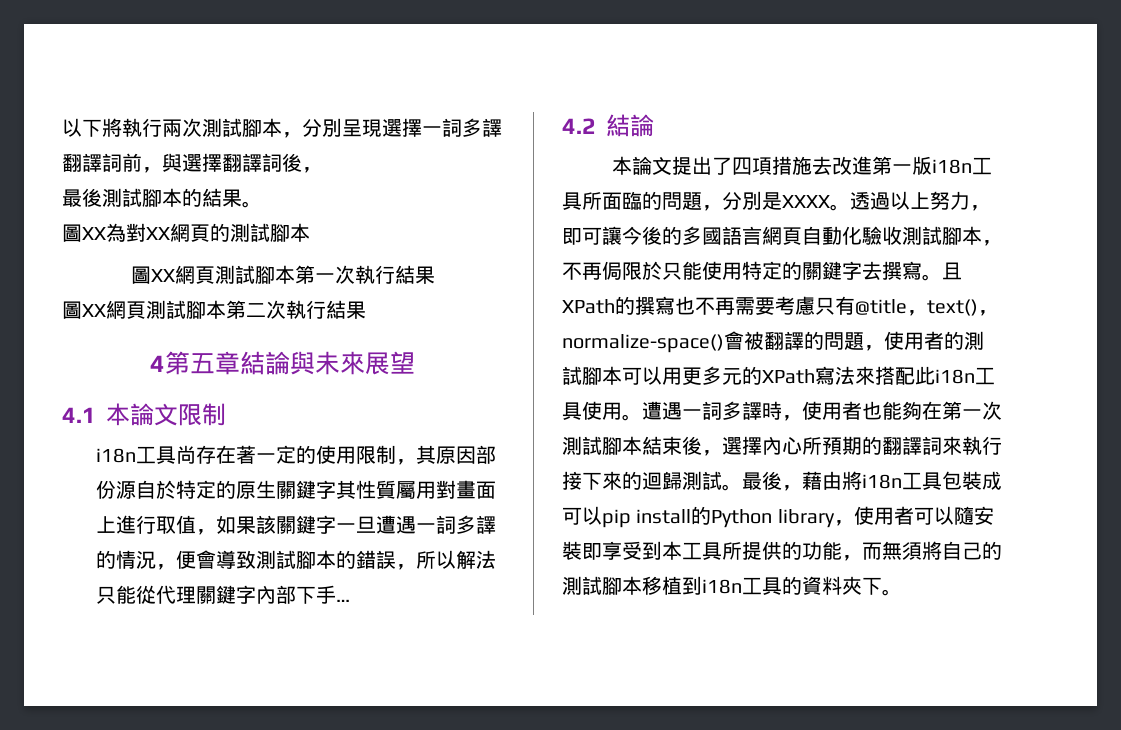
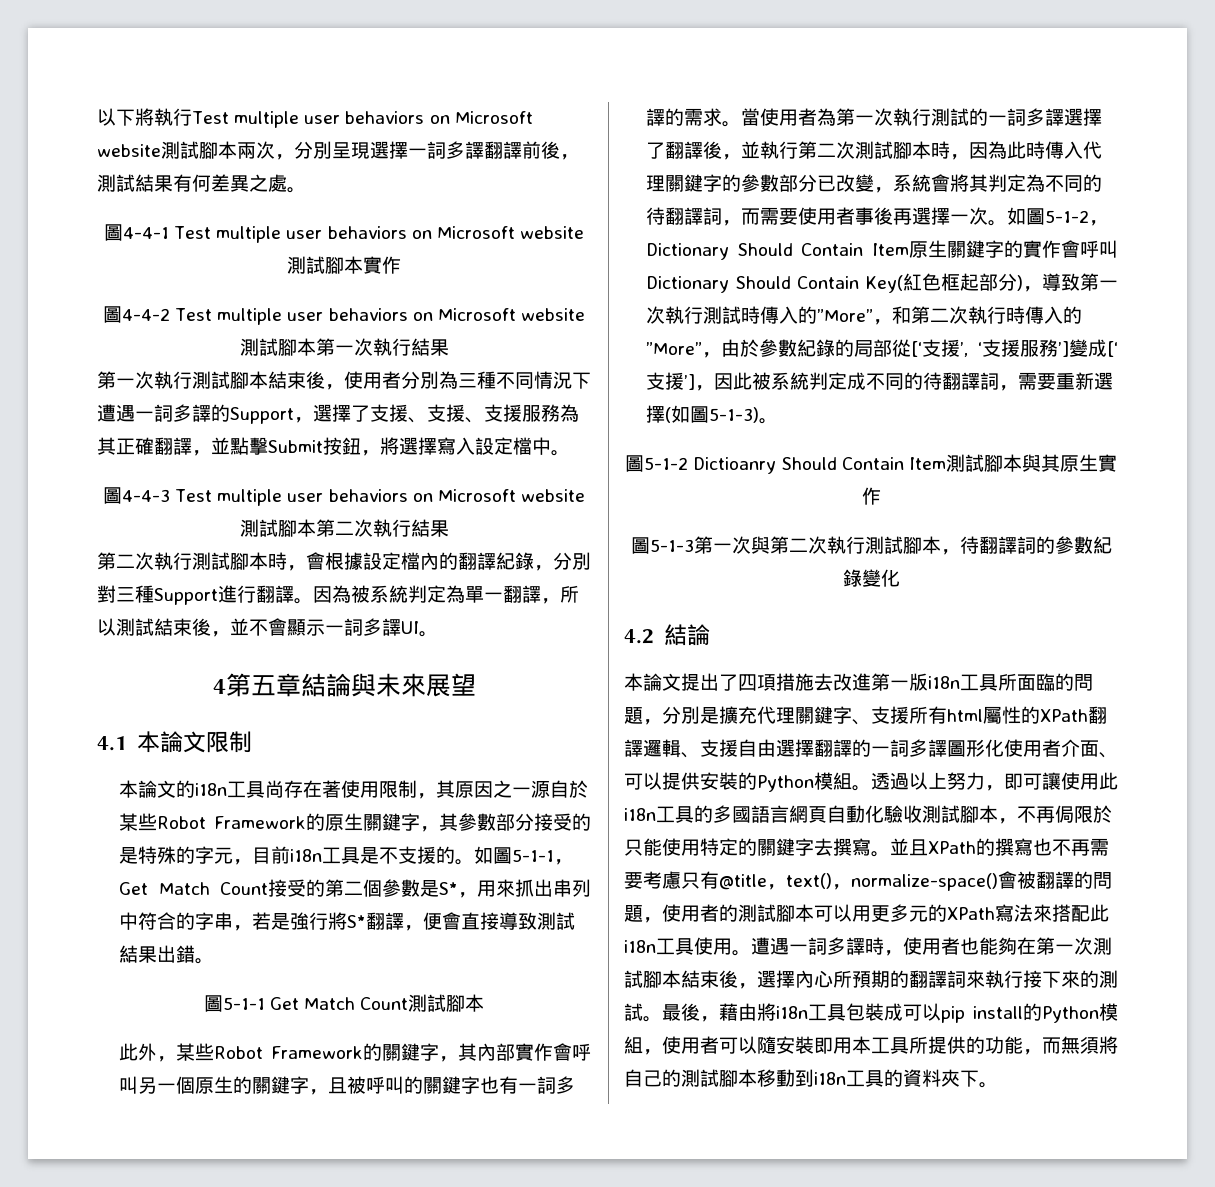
[162,118,282,137] 兩次測試腳本 -> [192,111,533,128] [97,141,275,159] Test multiple user behaviors on Microsoft website測試腳本兩次
[102,153,322,173] [62,188,262,208] [62,223,310,242] [130,265,215,284] 詞前，與選擇翻譯詞後， // 最後測試腳本的結果。 // 圖XX為對XX網頁的測試腳本 // 圖XX網頁 -> [522,141,579,160] [97,174,306,193] [104,224,584,243] [287,256,401,274] [103,306,585,325] 前後，測試結果有何差異之處。 // 圖4-4-1 Test multiple user behaviors on Microsoft website測試腳本實作 // 圖4-4-2 Test multiple user behaviors on Microsoft website
[62,300,146,319] 圖XX網頁 -> [97,371,591,390] [97,404,579,424] [97,437,570,456] [103,487,585,506] 第一次執行測試腳本結束後，使用者分別為三種不同情況下遭遇一詞多譯的Support，選擇了支援、支援、支援服務為其正確翻譯，並點擊Submit按鈕，將選擇寫入設定檔中。 // 圖4-4-3 Test multiple user behaviors on Microsoft website
(366, 310) none -> [97,552,591,571] [97,585,579,605] [97,618,438,637] // 第二次執行測試腳本時，會根據設定檔內的翻譯紀錄，分別對三種Support進行翻譯。因為被系統判定為單一翻譯，所以測試結束後，並不會顯示一詞多譯UI。
(226, 414) none -> [119,780,196,798] 本論文的
[256,445,317,464] 一定的 -> (342, 789) none
[476,445,497,464] [96,480,497,499] [96,515,497,535] [96,550,497,570] [96,585,351,604] 部份源自於特定的原生關鍵字其性質屬用對畫面上進行取值，如果該關鍵字一旦遭遇一詞多譯的情況，便會導致測試腳本的錯誤，所以解法只能從代理關鍵字內部下手… -> [493,780,589,798] [119,813,591,832] [119,846,574,865] [119,879,591,898] [119,912,576,931] [119,945,215,964] [203,994,485,1012] [119,1043,591,1062] [119,1076,576,1095] [646,108,1103,127] [646,141,1103,160] [646,174,1103,193] [646,207,1109,226] [646,240,1118,260] [646,273,1118,293] [646,306,1083,325] [646,339,1118,358] [646,372,1114,391] [646,405,779,424] [625,454,1117,474] [861,487,881,505] [630,536,1112,555] [842,569,900,587] 之一源自於某些Robot Framework的原生關鍵字，其參數部分接受的是特殊的字元，目前i18n工具是不支援的。如圖5-1-1，Get Match Count接受的第二個參數是S*，用來抓出串列中符合的字串，若是強行將S*翻譯，便會直接導致測試結果出錯。 // 圖5-1-1 Get Match Count測試腳本 // 此外，某些Robot Framework的關鍵字，其內部實作會呼叫另一個原生的關鍵字，且被呼叫的關鍵字也有一詞多譯的需求。當使用者為第一次執行測試的一詞多譯選擇了翻譯後，並執行第二次測試腳本時，因為此時傳入代理關鍵字的參數部分已改變，系統會將其判定為不同的待翻譯詞，而需要使用者事後再選擇一次。如圖5-1-2，Dictionary Should Contain Item原生關鍵字的實作會呼叫Dictionary Should Contain Key(紅色框起部分)，導致第一次執行測試時傳入的”More”，和第二次執行時傳入的”More”，由於參數紀錄的局部從[‘支援’, ‘支援服務’]變成[‘支援’]，因此被系統判定成不同的待翻譯詞，需要重新選擇(如圖5-1-3)。 // 圖5-1-2 Dictioanry Should Contain Item測試腳本與其原生實作 // 圖5-1-3第一次與第二次執行測試腳本，待翻譯詞的參數紀錄變化
[782,195,830,208] XXXX -> [719,706,1107,725] [624,739,1118,758] [624,772,852,792] 擴充代理關鍵字、支援所有html屬性的XPath翻譯邏輯、支援自由選擇翻譯的一詞多譯圖形化使用者介面、可以提供安裝的Python模組
[622,226,662,245] 今後 -> [1061,772,1118,790] [624,806,694,823] 使用此i18n工具
(942, 277) none -> [890,838,909,856] 並
[642,471,682,490] 迴歸 -> (1099, 979) none
[777,509,835,528] library -> [1099,1003,1118,1021] [624,1036,643,1054] 模組
[602,541,662,560] 享受到 -> [833,1037,852,1054] 用
[662,576,682,595] 植 -> [776,1069,795,1087] 動

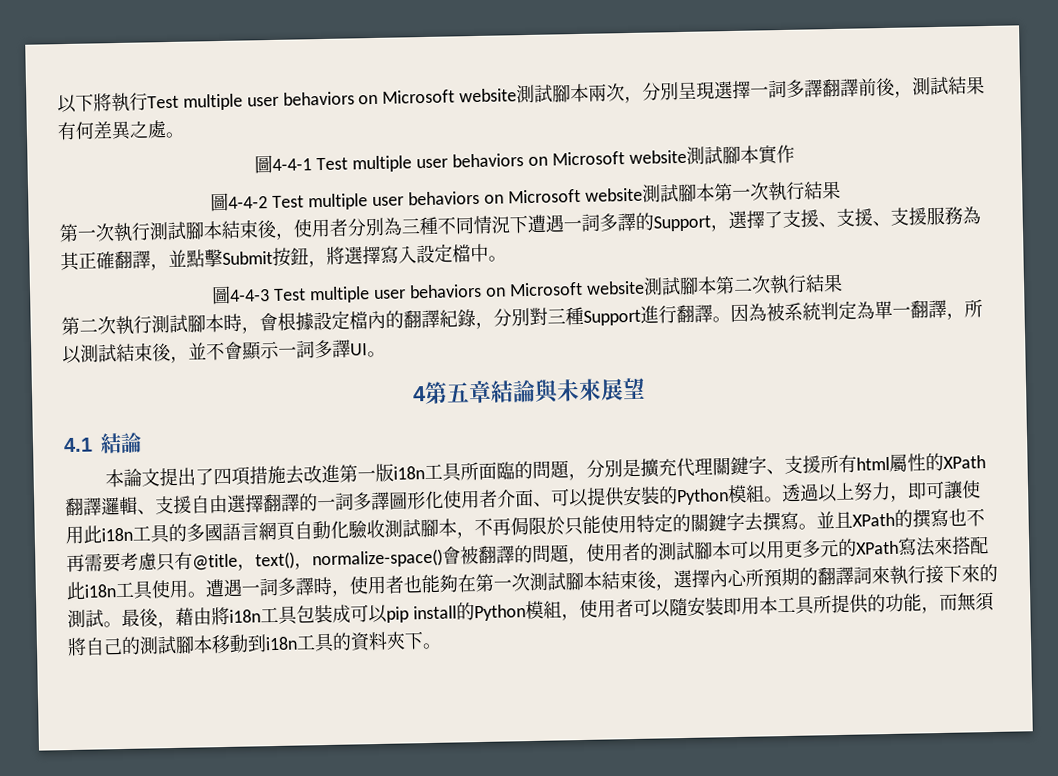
[136,731,252,753] [119,780,589,799] [119,813,591,832] [119,846,574,865] [119,879,591,898] [119,912,576,931] [119,945,215,964] [203,994,485,1012] [119,1043,591,1062] [119,1076,576,1095] [646,108,1103,127] [646,141,1103,160] [646,174,1103,193] [646,207,1109,226] [646,240,1118,260] [646,273,1118,293] [646,306,1083,325] [646,339,1118,358] [646,372,1114,391] [646,405,779,424] [625,454,1117,474] [861,487,881,505] [630,536,1112,555] [842,569,900,587] [624,629,654,644] 本論文限制 // 本論文的i18n工具尚存在著使用限制，其原因之一源自於某些Robot Framework的原生關鍵字，其參數部分接受的是特殊的字元，目前i18n工具是不支援的。如圖5-1-1，Get Match Count接受的第二個參數是S*，用來抓出串列中符合的字串，若是強行將S*翻譯，便會直接導致測試結果出錯。 // 圖5-1-1 Get Match Count測試腳本 // 此外，某些Robot Framework的關鍵字，其內部實作會呼叫另一個原生的關鍵字，且被呼叫的關鍵字也有一詞多譯的需求。當使用者為第一次執行測試的一詞多譯選擇了翻譯後，並執行第二次測試腳本時，因為此時傳入代理關鍵字的參數部分已改變，系統會將其判定為不同的待翻譯詞，而需要使用者事後再選擇一次。如圖5-1-2，Dictionary Should Contain Item原生關鍵字的實作會呼叫Dictionary Should Contain Key(紅色框起部分)，導致第一次執行測試時傳入的”More”，和第二次執行時傳入的”More”，由於參數紀錄的局部從[‘支援’, ‘支援服務’]變成[‘支援’]，因此被系統判定成不同的待翻譯詞，需要重新選擇(如圖5-1-3)。 // 圖5-1-2 Dictioanry Should Contain Item測試腳本與其原生實作 // 圖5-1-3第一次與第二次執行測試腳本，待翻譯詞的參數紀錄變化 // 4.2 -> (93, 445) none

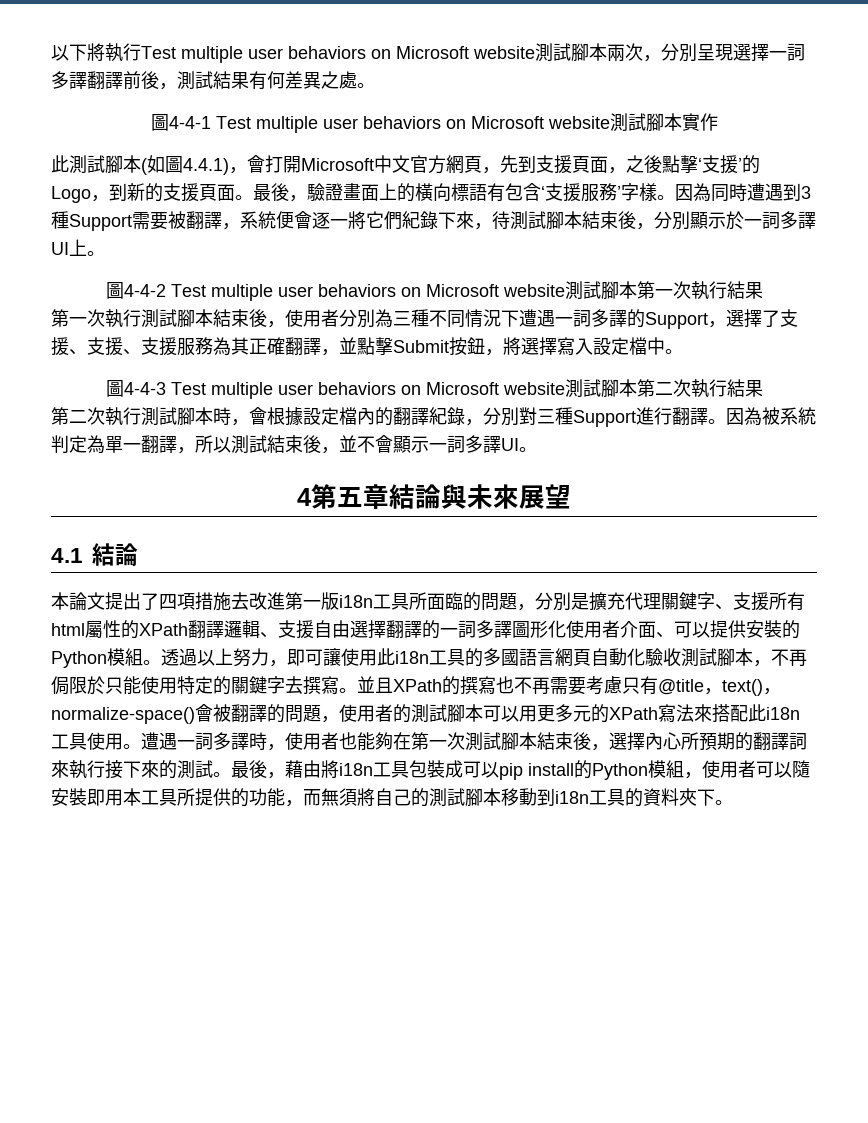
(795, 154) none -> [51,155,760,175] [51,183,811,203] [51,211,816,231] [51,239,105,256] // 此測試腳本(如圖4.4.1)，會打開Microsoft中文官方網頁，先到支援頁面，之後點擊‘支援’的Logo，到新的支援頁面。最後，驗證畫面上的橫向標語有包含‘支援服務’字樣。因為同時遭遇到3種Support需要被翻譯，系統便會逐一將它們紀錄下來，待測試腳本結束後，分別顯示於一詞多譯UI上。

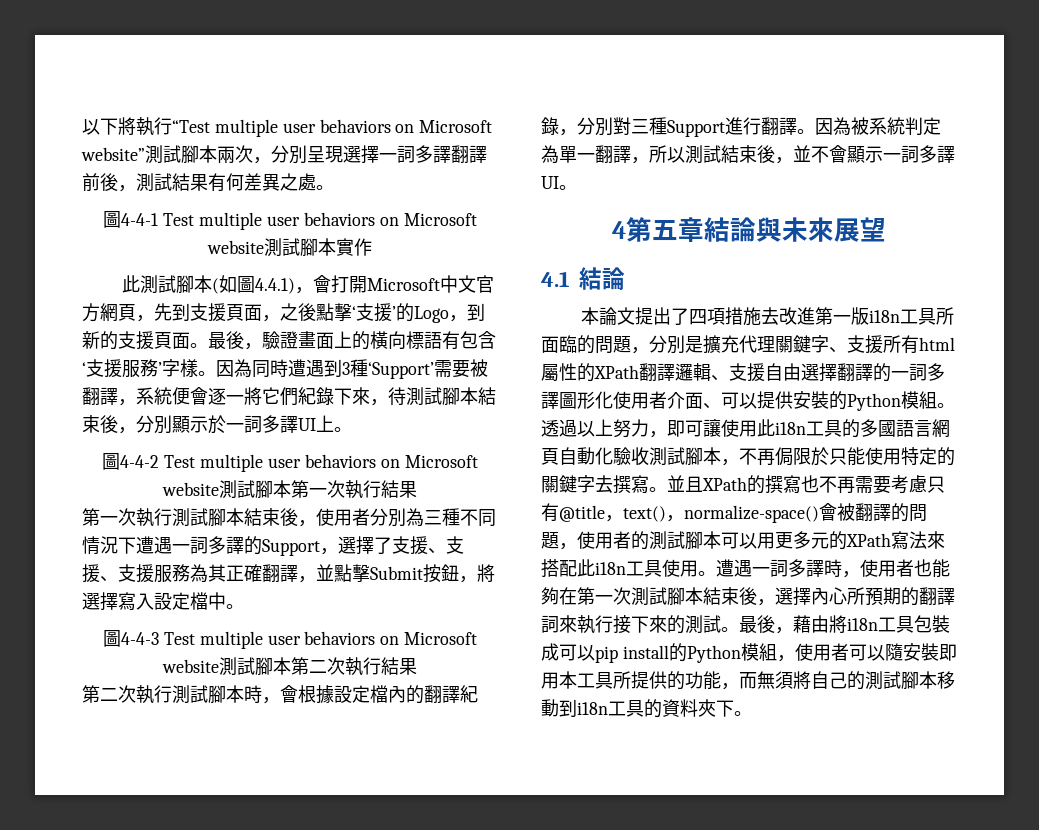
[141,46,535,63] Test multiple user behaviors on Microsoft website -> [172,119,493,137] [81,147,145,161] “Test multiple user behaviors on Microsoft website”
[69,214,132,231] Support -> [368,362,434,379] ‘Support’

